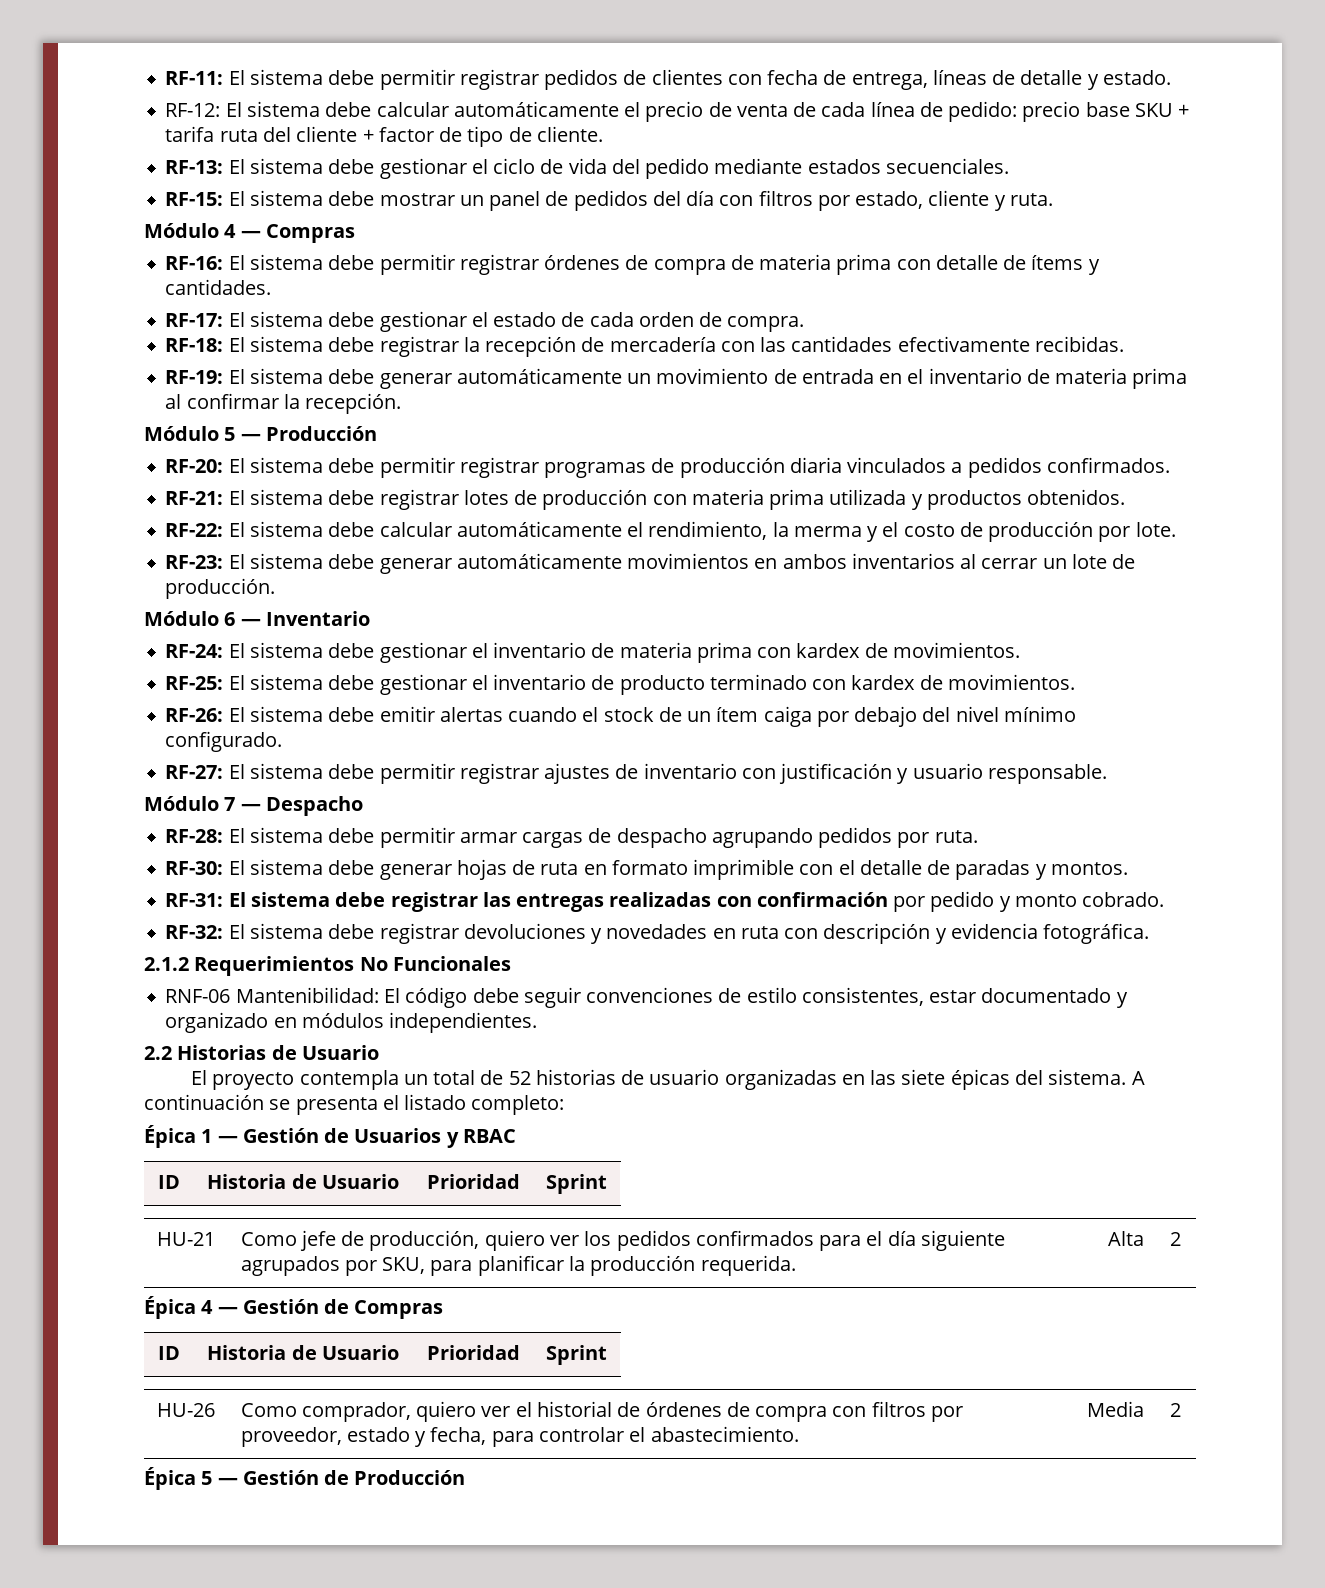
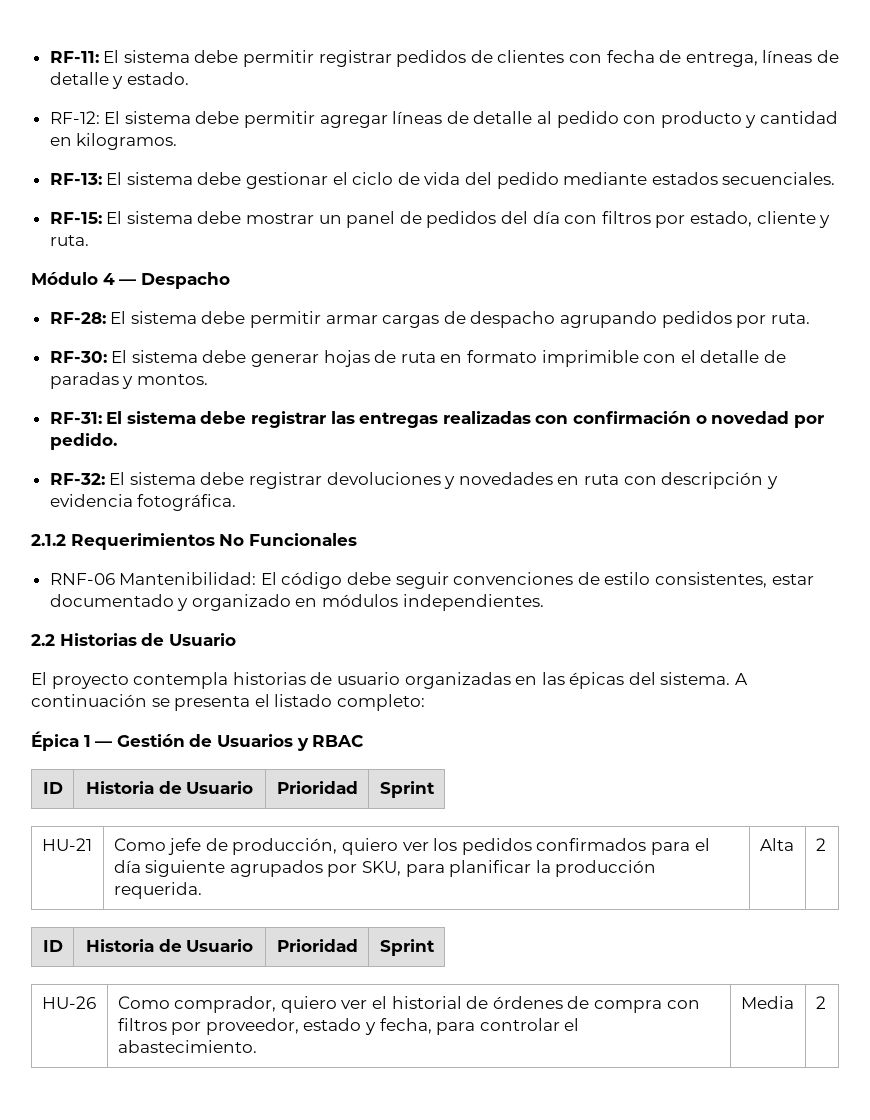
[376,101,1190,122] [165,126,603,147] calcular automáticamente el precio de venta de cada línea de pedido: precio base SKU + tarifa ruta del cliente + factor de tipo de cliente. -> [244,111,838,128] [49,133,178,150] permitir agregar líneas de detalle al pedido con producto y cantidad en kilogramos.
[265,224,355,243] [165,254,1100,275] [165,279,272,295] [165,311,805,332] [165,336,1124,357] [165,368,1188,389] [165,393,402,414] [144,426,377,441] [165,457,1170,478] [165,489,1126,510] [165,521,1176,542] [165,553,1136,574] [165,578,276,599] [144,611,370,626] [165,642,1020,663] [165,674,1075,695] [165,706,1076,727] [165,731,283,752] [165,763,1107,784] [144,796,261,811] Compras // RF-16: El sistema debe permitir registrar órdenes de compra de materia prima con detalle de ítems y cantidades. // RF-17: El sistema debe gestionar el estado de cada orden de compra. // RF-18: El sistema debe registrar la recepción de mercadería con las cantidades efectivamente recibidas. // RF-19: El sistema debe generar automáticamente un movimiento de entrada en el inventario de materia prima al confirmar la recepción. // Módulo 5 — Producción // RF-20: El sistema debe permitir registrar programas de producción diaria vinculados a pedidos confirmados. // RF-21: El sistema debe registrar lotes de producción con materia prima utilizada y productos obtenidos. // RF-22: El sistema debe calcular automáticamente el rendimiento, la merma y el costo de producción por lote. // RF-23: El sistema debe generar automáticamente movimientos en ambos inventarios al cerrar un lote de producción. // Módulo 6 — Inventario // RF-24: El sistema debe gestionar el inventario de materia prima con kardex de movimientos. // RF-25: El sistema debe gestionar el inventario de producto terminado con kardex de movimientos. // RF-26: El sistema debe emitir alertas cuando el stock de un ítem caiga por debajo del nivel mínimo configurado. // RF-27: El sistema debe permitir registrar ajustes de inventario con justificación y usuario responsable. // Módulo 7 — -> (137, 282) none
[893,891,1165,912] por pedido y monto cobrado. -> [695,411,824,428] [49,433,117,450] o novedad por pedido.
[403,1070,531,1085] un total de 52 -> (229, 680) none
[901,1069,946,1085] siete -> (565, 678) none
[144,1296,444,1319] // Épica 4 — Gestión de Compras -> (826, 844) none
[144,1467,466,1490] // Épica 5 — Gestión de Producción -> (826, 1002) none

